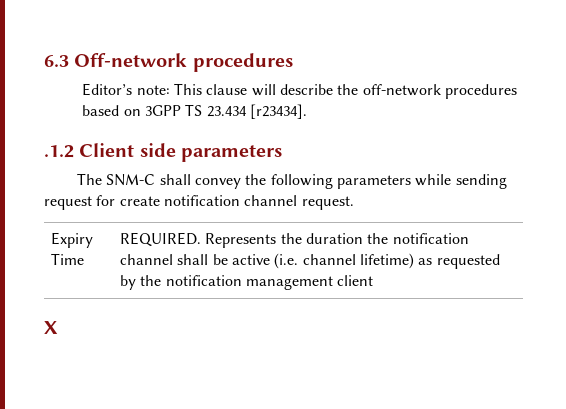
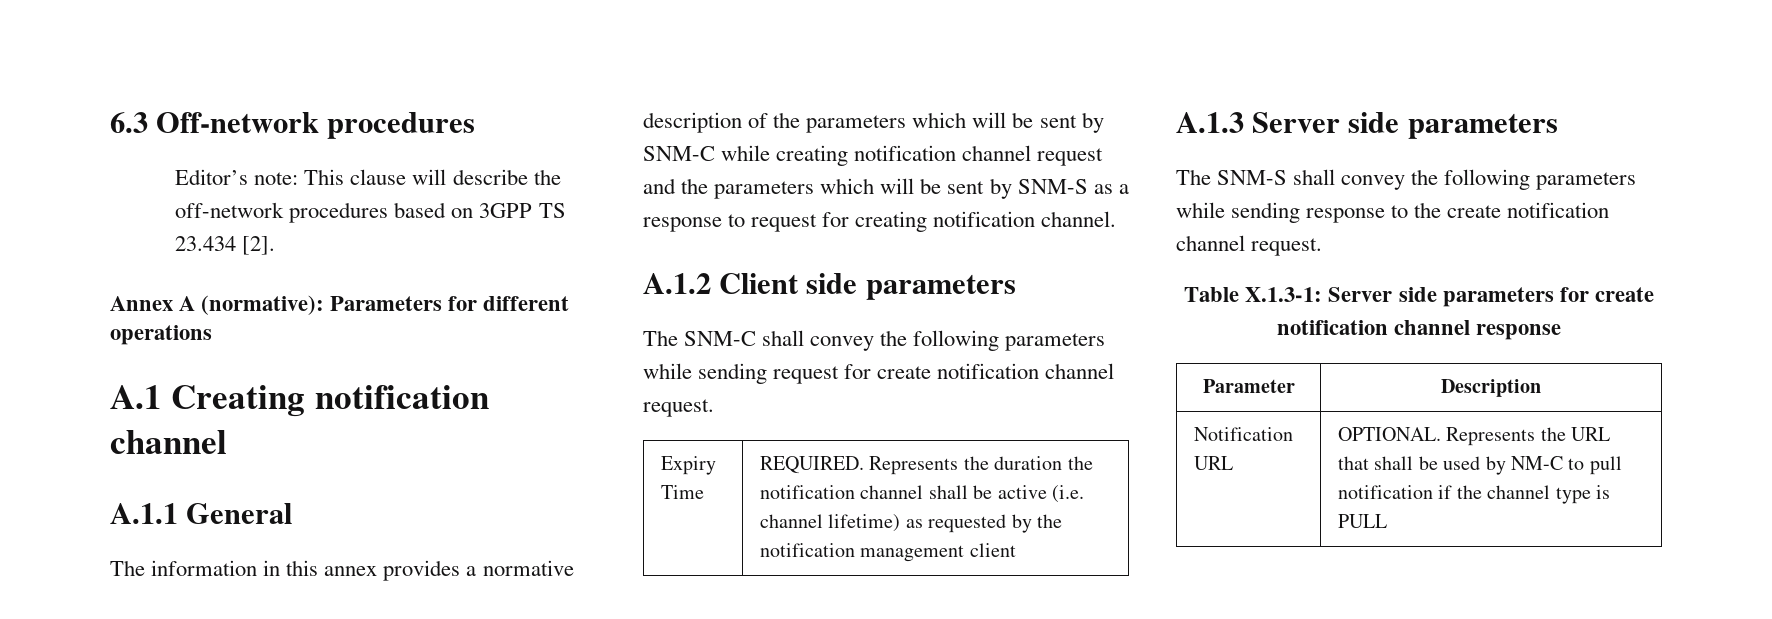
[250,104,308,119] [44,145,74,158] [r23434]. // .1.2 -> [242,236,276,255] [110,295,570,315] [110,325,212,345] [110,385,489,417] [110,430,227,454] [110,503,293,524] [110,560,574,581] [643,112,1104,133] [643,145,1104,166] [643,178,1129,199] [643,211,1117,232] [643,273,711,294] [2]. // Annex A (normative): Parameters for different operations // A.1 Creating notification channel // A.1.1 General // The information in this annex provides a normative description of the parameters which will be sent by SNM-C while creating notification channel request and the parameters which will be sent by SNM-S as a response to request for creating notification channel. // A.1.2
[44,321,58,334] X -> [1176,112,1558,139] [1176,169,1637,190] [1176,202,1610,223] [1176,235,1323,256] [1184,287,1654,307] [1276,320,1562,340] [1202,379,1295,393] [1441,379,1541,397] [1193,427,1293,441] [1193,456,1233,470] [1337,427,1611,446] [1337,456,1622,475] [1337,485,1610,504] [1337,514,1387,528] A.1.3 Server side parameters // The SNM-S shall convey the following parameters while sending response to the create notification channel request. // Table X.1.3-1: Server side parameters for create notification channel response // Parameter | Description // Notification URL | OPTIONAL. Represents the URL that shall be used by NM-C to pull notification if the channel type is PULL

